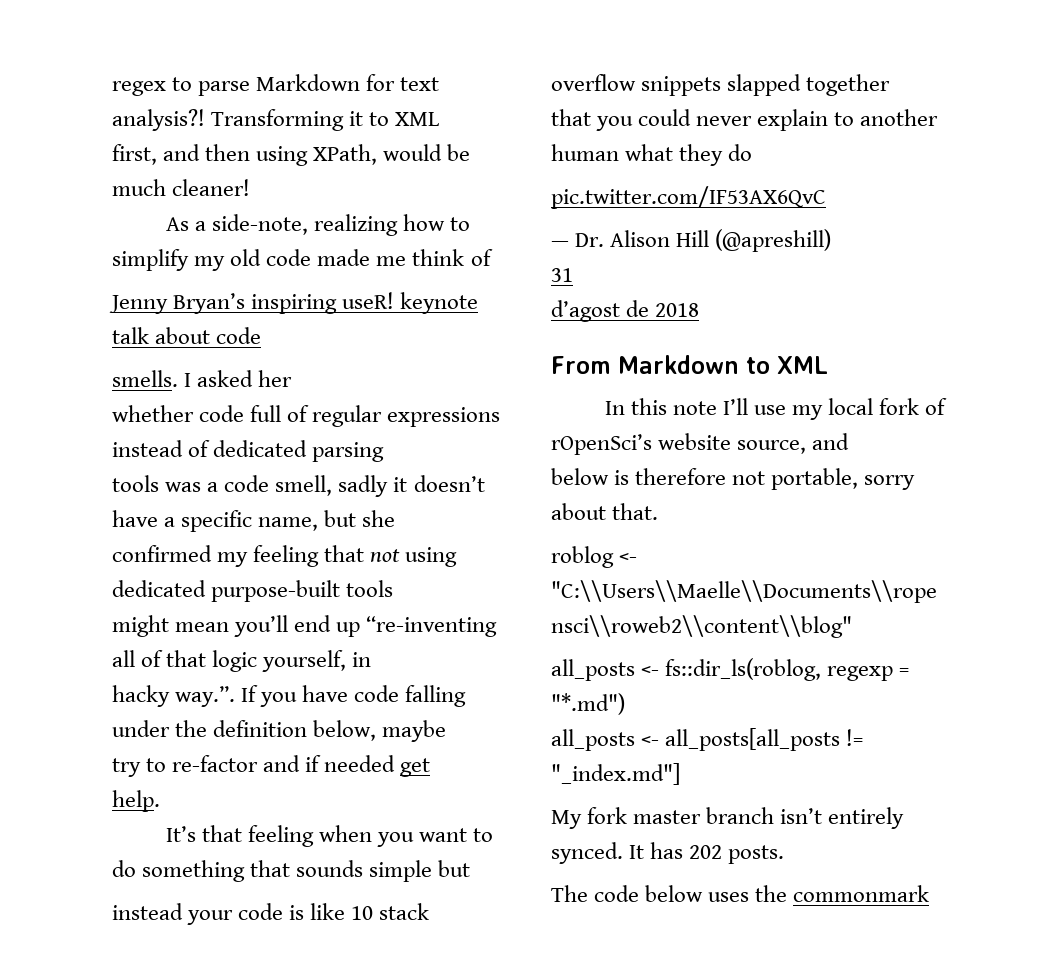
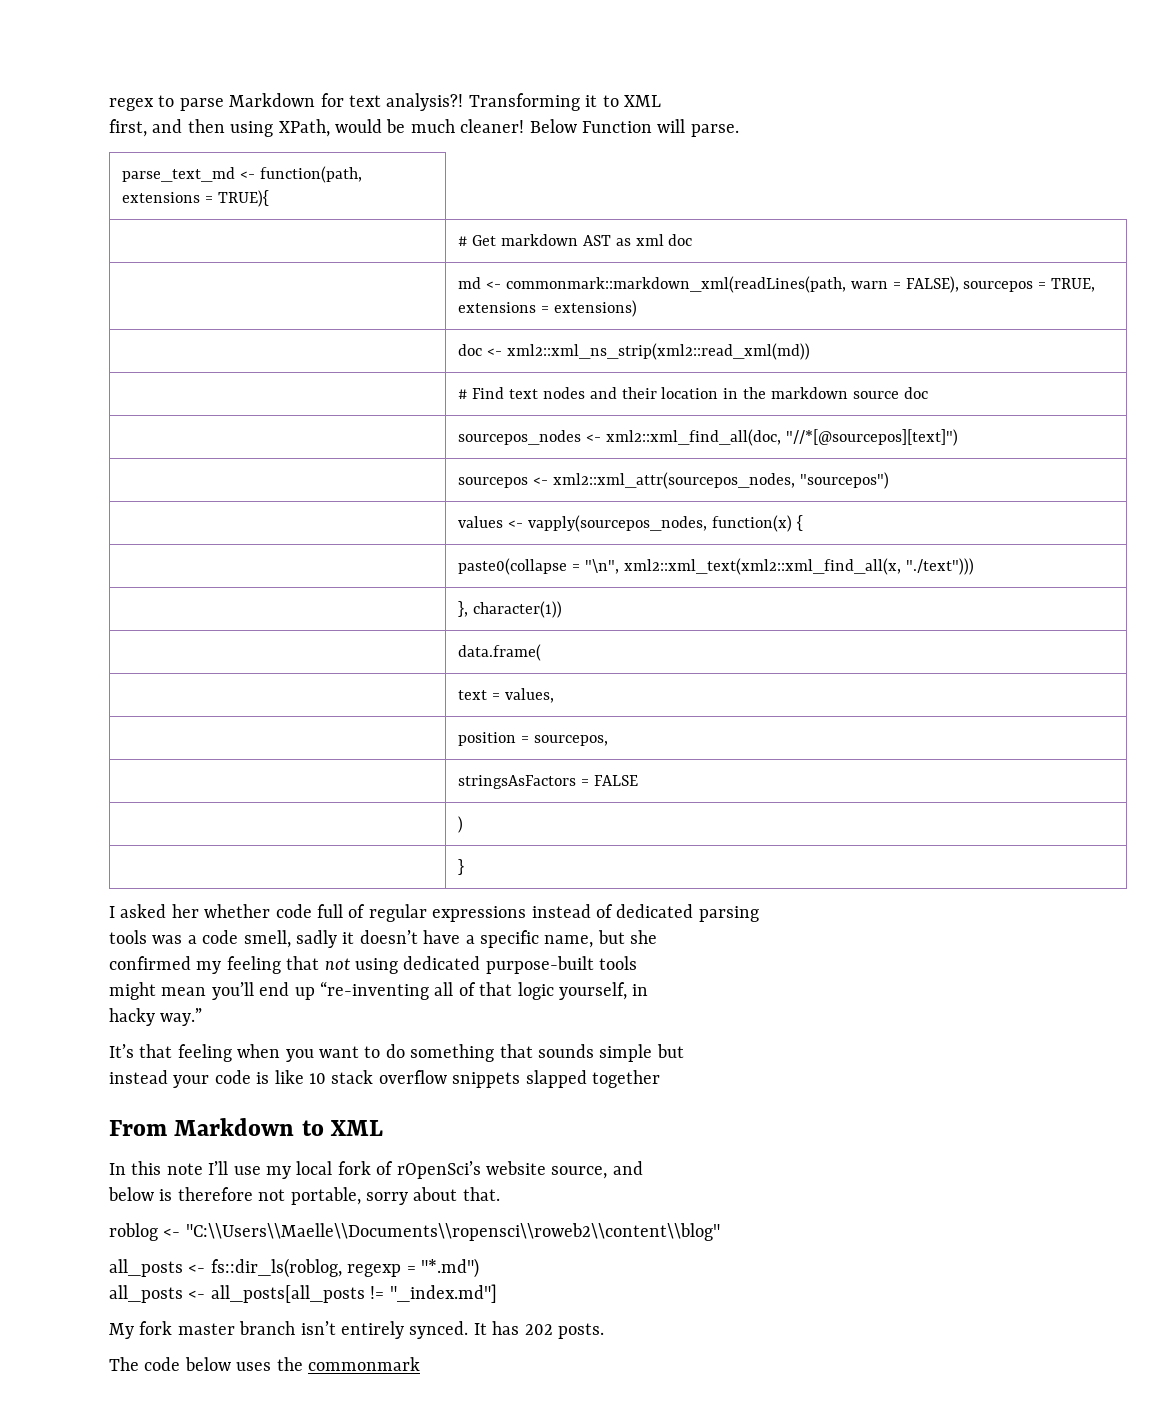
[165,214,470,236] [112,249,493,271] [109,292,479,314] [112,327,262,344] [112,370,178,387] // As a side-note, realizing how to simplify my old code made me think of // Jenny Bryan’s inspiring useR! keynote talk about code // smells. -> [529,119,739,137] [122,166,362,183] [122,190,269,207] [458,234,693,246] [458,276,1096,293] [458,300,637,317] [458,343,810,360] [458,387,928,399] [458,429,958,446] [458,472,889,489] [458,515,803,532] [458,558,974,575] [458,601,563,618] [458,644,542,661] [458,688,554,703] [458,732,608,746] [458,775,638,789] [458,816,464,833] [458,859,465,875] Below Function will parse. // parse_text_md <- function(path, extensions = TRUE){ // | # Get markdown AST as xml doc // | md <- commonmark::markdown_xml(readLines(path, warn = FALSE), sourcepos = TRUE, extensions = extensions) // | doc <- xml2::xml_ns_strip(xml2::read_xml(md)) // | # Find text nodes and their location in the markdown source doc // | sourcepos_nodes <- xml2::xml_find_all(doc, "//*[@sourcepos][text]") // | sourcepos <- xml2::xml_attr(sourcepos_nodes, "sourcepos") // | values <- vapply(sourcepos_nodes, function(x) { // | paste0(collapse = "\n", xml2::xml_text(xml2::xml_find_all(x, "./text"))) // | }, character(1)) // | data.frame( // | text = values, // | position = sourcepos, // | stringsAsFactors = FALSE // | ) // | } //
(293, 378) // -> (199, 911) none
[175,685,467,707] [112,720,447,742] [112,755,431,777] [112,790,160,812] way.”. If you have code falling under the definition below, maybe // try to re-factor and if needed get // help. -> [160,1008,203,1026] way.”
[551,109,939,131] [551,144,753,166] [551,186,826,209] [551,229,832,252] [551,268,573,282] [551,300,700,322] // that you could never explain to another human what they do // pic.twitter.com/IF53AX6QvC // — Dr. Alison Hill (@apreshill) // 31 // d’agost de 2018 -> (660, 1079) none

